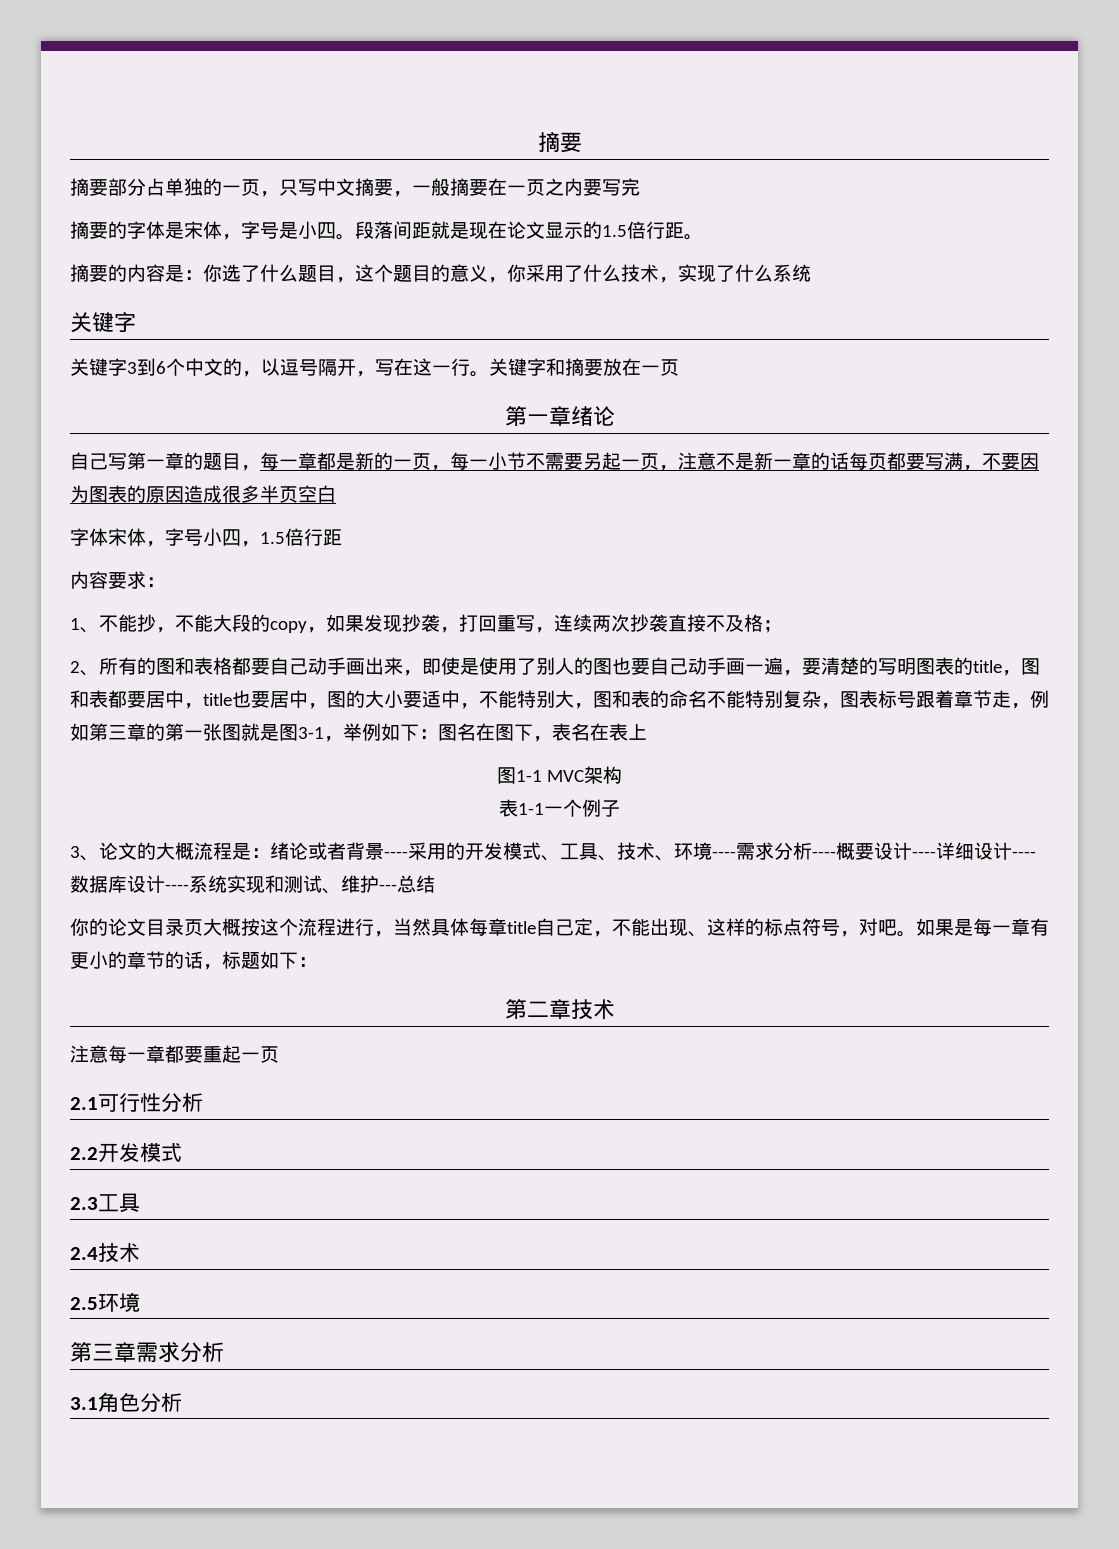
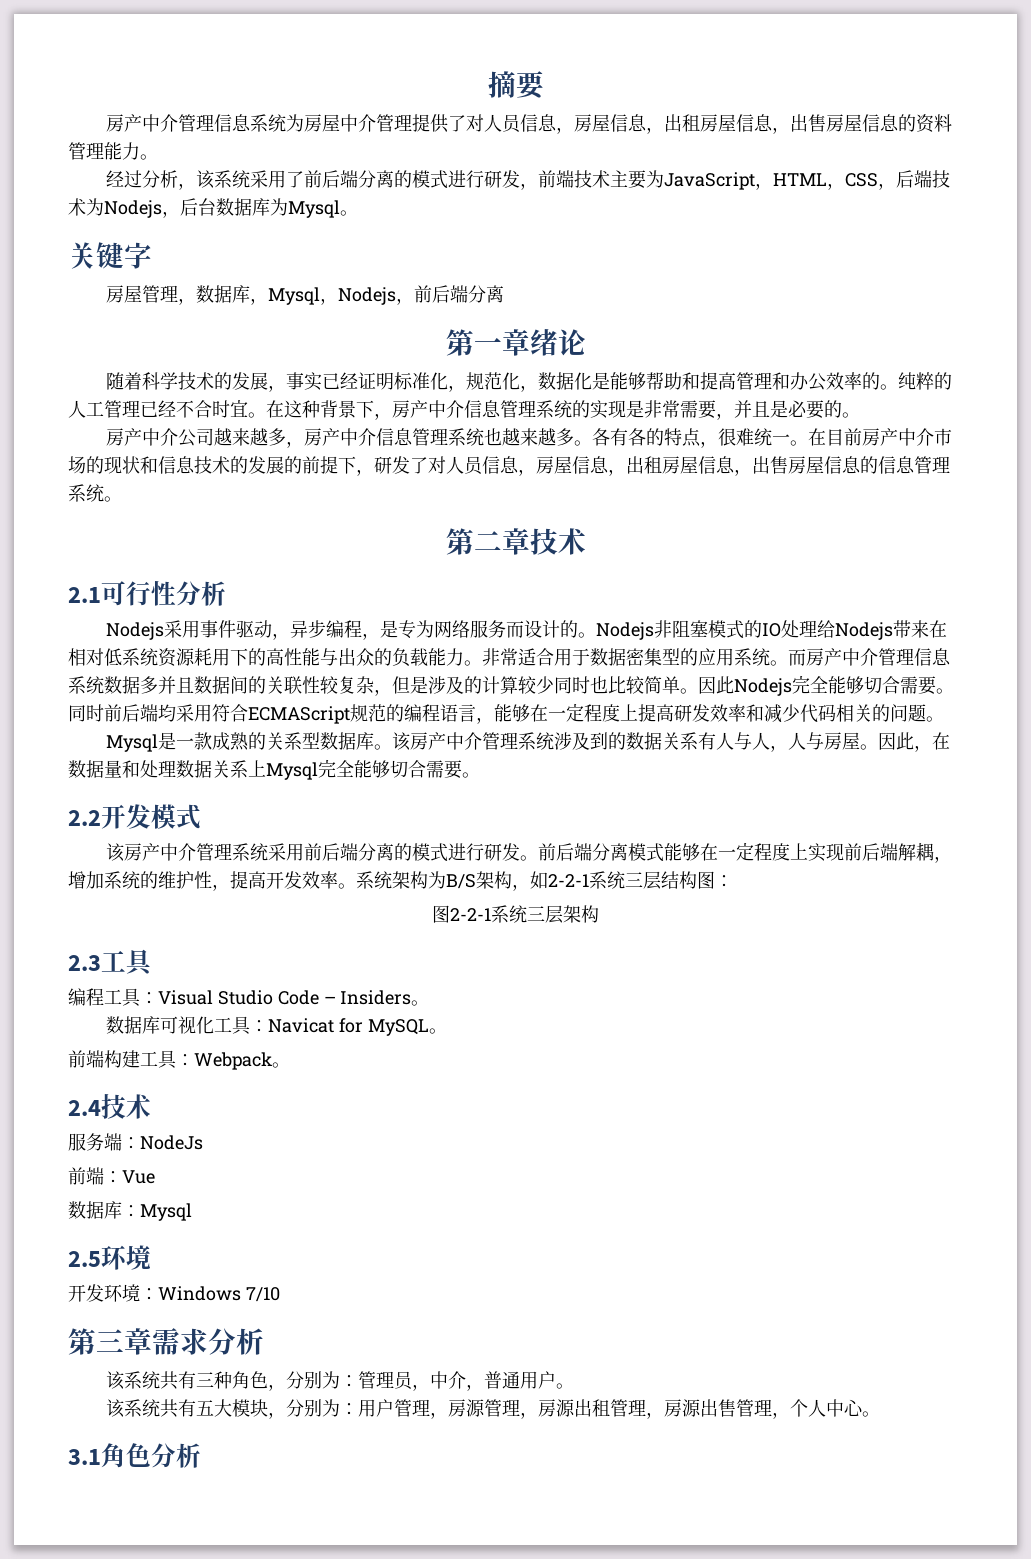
[70,178,640,197] [70,221,703,240] [70,264,811,283] [70,312,136,333] [70,358,679,377] [504,406,615,426] [70,452,1039,471] [70,485,336,503] [70,528,342,547] [70,571,165,589] [70,614,782,633] [70,657,1040,676] [70,690,1049,709] [70,723,647,742] [497,766,622,784] [499,799,620,817] [70,842,1036,861] [70,875,435,894] [70,918,1049,937] [70,951,317,970] [504,999,615,1020] [70,1045,279,1063] [70,1093,203,1112] [70,1143,182,1163] [70,1193,140,1213] [70,1243,140,1262] [70,1292,140,1312] [70,1342,224,1363] 摘要部分占单独的一页，只写中文摘要，一般摘要在一页之内要写完 // 摘要的字体是宋体，字号是小四。段落间距就是现在论文显示的1.5倍行距。 // 摘要的内容是：你选了什么题目，这个题目的意义，你采用了什么技术，实现了什么系统 // 关键字 // 关键字3到6个中文的，以逗号隔开，写在这一行。关键字和摘要放在一页 // 第一章绪论 // 自己写第一章的题目，每一章都是新的一页，每一小节不需要另起一页，注意不是新一章的话每页都要写满，不要因为图表的原因造成很多半页空白 // 字体宋体，字号小四，1.5倍行距 // 内容要求： // 1、不能抄，不能大段的copy，如果发现抄袭，打回重写，连续两次抄袭直接不及格； // 2、所有的图和表格都要自己动手画出来，即使是使用了别人的图也要自己动手画一遍，要清楚的写明图表的title，图和表都要居中，title也要居中，图的大小要适中，不能特别大，图和表的命名不能特别复杂，图表标号跟着章节走，例如第三章的第一张图就是图3-1，举例如下：图名在图下，表名在表上 // 图1-1 MVC架构 // 表1-1一个例子 // 3、论文的大概流程是：绪论或者背景----采用的开发模式、工具、技术、环境----需求分析----概要设计----详细设计----数据库设计----系统实现和测试、维护---总结 // 你的论文目录页大概按这个流程进行，当然具体每章title自己定，不能出现、这样的标点符号，对吧。如果是每一章有更小的章节的话，标题如下： // 第二章技术 // 注意每一章都要重起一页 // 2.1可行性分析 // 2.2开发模式 // 2.3工具 // 2.4技术 // 2.5环境 // 第三章需求分析 -> [106,114,953,134] [68,142,158,160] [106,170,951,190] [68,198,358,218] [68,242,152,269] [106,285,505,305] [445,329,586,356] [106,372,953,392] [68,400,860,420] [106,428,953,448] [68,456,950,476] [68,484,122,502] [445,528,586,555] [68,581,226,606] [106,620,948,640] [68,648,951,667] [68,675,954,696] [68,703,944,724] [106,732,951,752] [68,759,480,780] [68,804,201,830] [106,842,953,863] [68,871,733,891] [432,905,599,924] [68,949,154,976] [68,988,430,1007] [106,1016,447,1036] [68,1050,290,1070] [68,1094,151,1119] [68,1133,203,1151] [68,1167,155,1185] [68,1201,192,1221] [68,1245,151,1270] [68,1284,280,1302] [68,1328,264,1355] [106,1371,575,1391] [106,1399,881,1419] 房产中介管理信息系统为房屋中介管理提供了对人员信息，房屋信息，出租房屋信息，出售房屋信息的资料管理能力。 // 经过分析，该系统采用了前后端分离的模式进行研发，前端技术主要为JavaScript，HTML，CSS，后端技术为Nodejs，后台数据库为Mysql。 // 关键字 // 房屋管理，数据库，Mysql，Nodejs，前后端分离 // 第一章绪论 // 随着科学技术的发展，事实已经证明标准化，规范化，数据化是能够帮助和提高管理和办公效率的。纯粹的人工管理已经不合时宜。在这种背景下，房产中介信息管理系统的实现是非常需要，并且是必要的。 // 房产中介公司越来越多，房产中介信息管理系统也越来越多。各有各的特点，很难统一。在目前房产中介市场的现状和信息技术的发展的前提下，研发了对人员信息，房屋信息，出租房屋信息，出售房屋信息的信息管理系统。 // 第二章技术 // 2.1可行性分析 // Nodejs采用事件驱动，异步编程，是专为网络服务而设计的。Nodejs非阻塞模式的IO处理给Nodejs带来在相对低系统资源耗用下的高性能与出众的负载能力。非常适合用于数据密集型的应用系统。而房产中介管理信息系统数据多并且数据间的关联性较复杂，但是涉及的计算较少同时也比较简单。因此Nodejs完全能够切合需要。同时前后端均采用符合ECMAScript规范的编程语言，能够在一定程度上提高研发效率和减少代码相关的问题。 // Mysql是一款成熟的关系型数据库。该房产中介管理系统涉及到的数据关系有人与人，人与房屋。因此，在数据量和处理数据关系上Mysql完全能够切合需要。 // 2.2开发模式 // 该房产中介管理系统采用前后端分离的模式进行研发。前后端分离模式能够在一定程度上实现前后端解耦，增加系统的维护性，提高开发效率。系统架构为B/S架构，如2-2-1系统三层结构图： // 图2-2-1系统三层架构 // 2.3工具 // 编程工具：Visual Studio Code – Insiders。 // 数据库可视化工具：Navicat for MySQL。 // 前端构建工具：Webpack。 // 2.4技术 // 服务端：NodeJs // 前端：Vue // 数据库：Mysql // 2.5环境 // 开发环境：Windows 7/10 // 第三章需求分析 // 该系统共有三种角色，分别为：管理员，中介，普通用户。 // 该系统共有五大模块，分别为：用户管理，房源管理，房源出租管理，房源出售管理，个人中心。

